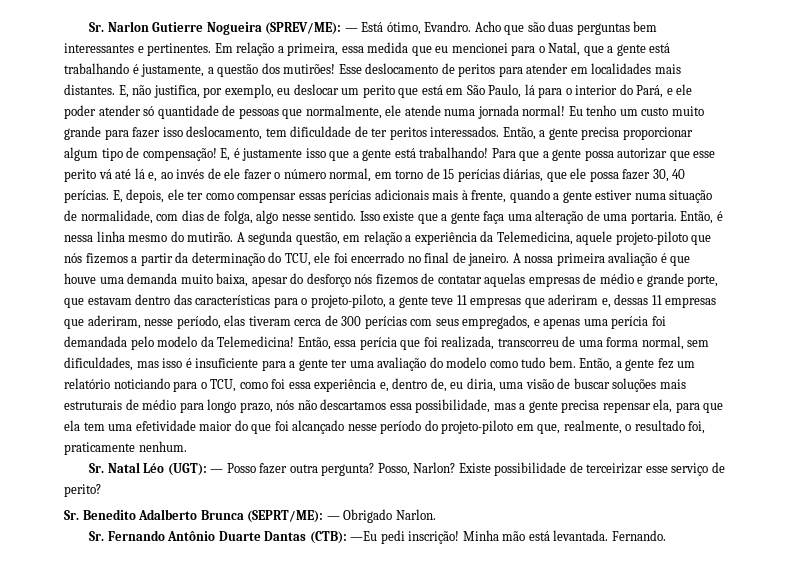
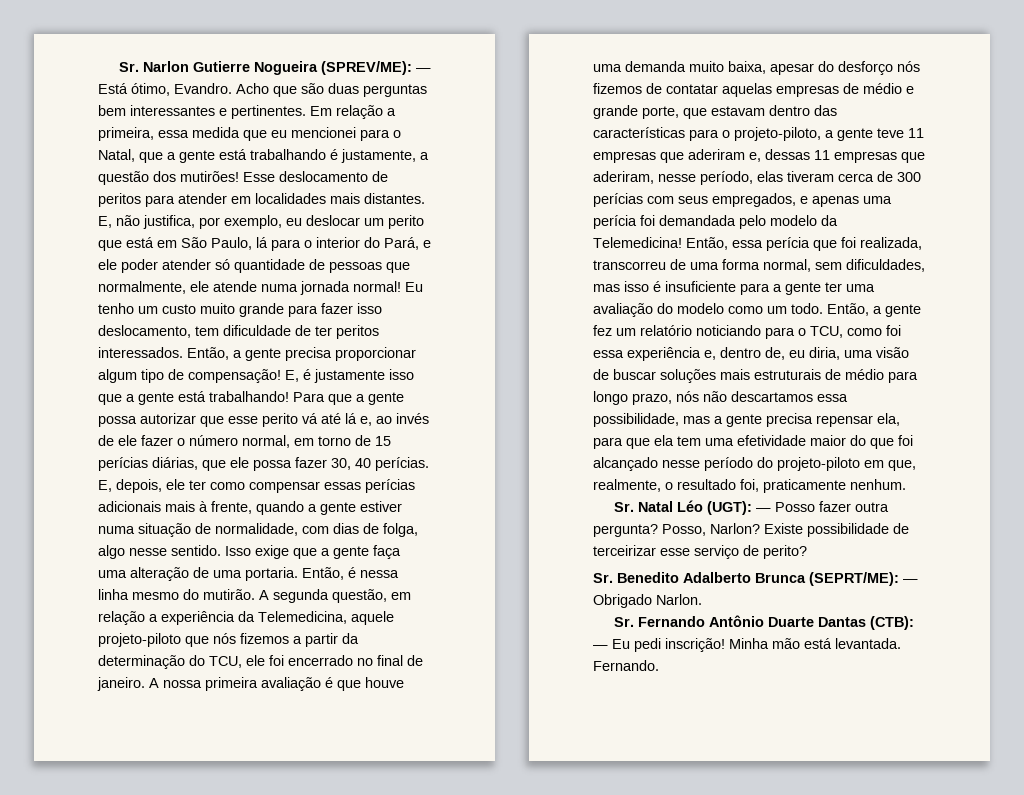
[383,211,415,221] existe -> [255,545,289,559] exige
[521,357,576,368] tudo bem. -> [767,303,823,314] um todo.
[350,531,378,541] —Eu -> [593,639,630,649] — Eu

